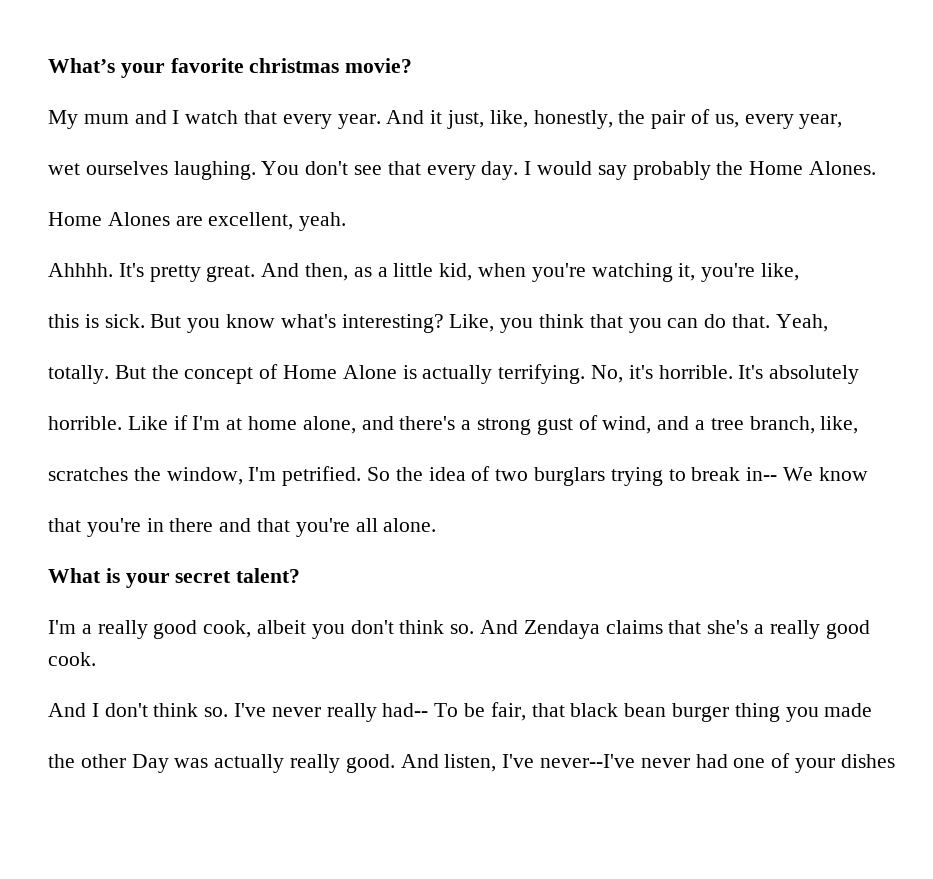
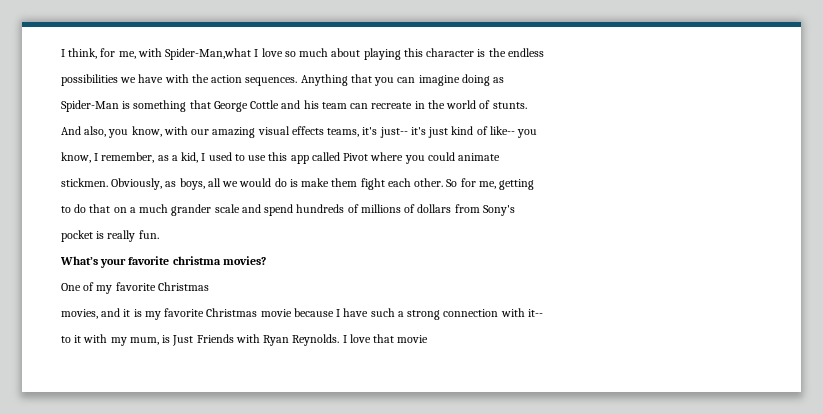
[48,58,413,78] [48,109,843,129] [48,161,877,180] [48,212,347,231] [48,263,800,282] [48,314,828,333] [48,364,860,384] [48,415,859,435] [48,466,868,486] [48,518,437,537] [48,568,301,588] [48,620,870,639] [48,652,96,666] [48,702,873,722] [48,753,895,773] What’s your favorite christmas movie? // My mum and I watch that every year. And it just, like, honestly, the pair of us, every year, // wet ourselves laughing. You don't see that every day. I would say probably the Home Alones. // Home Alones are excellent, yeah. // Ahhhh. It's pretty great. And then, as a little kid, when you're watching it, you're like, // this is sick. But you know what's interesting? Like, you think that you can do that. Yeah, // totally. But the concept of Home Alone is actually terrifying. No, it's horrible. It's absolutely // horrible. Like if I'm at home alone, and there's a strong gust of wind, and a tree branch, like, // scratches the window, I'm petrified. So the idea of two burglars trying to break in-- We know // that you're in there and that you're all alone. // What is your secret talent? // I'm a really good cook, albeit you don't think so. And Zendaya claims that she's a really good cook. // And I don't think so. I've never really had-- To be fair, that black bean burger thing you made // the other Day was actually really good. And listen, I've never--I've never had one of your dishes -> [61,48,544,60] [61,74,505,86] [61,100,527,112] [61,126,538,138] [61,152,501,164] [61,178,535,190] [61,204,515,216] [61,230,159,242] [60,256,266,268] [61,282,209,294] [61,308,543,320] [61,334,429,346] I think, for me, with Spider-Man,what I love so much about playing this character is the endless // possibilities we have with the action sequences. Anything that you can imagine doing as // Spider-Man is something that George Cottle and his team can recreate in the world of stunts. // And also, you know, with our amazing visual effects teams, it's just-- it's just kind of like-- you // know, I remember, as a kid, I used to use this app called Pivot where you could animate // stickmen. Obviously, as boys, all we would do is make them fight each other. So for me, getting // to do that on a much grander scale and spend hundreds of millions of dollars from Sony's // pocket is really fun. // What’s your favorite christma movies? // One of my favorite Christmas // movies, and it is my favorite Christmas movie because I have such a strong connection with it-- // to it with my mum, is Just Friends with Ryan Reynolds. I love that movie

